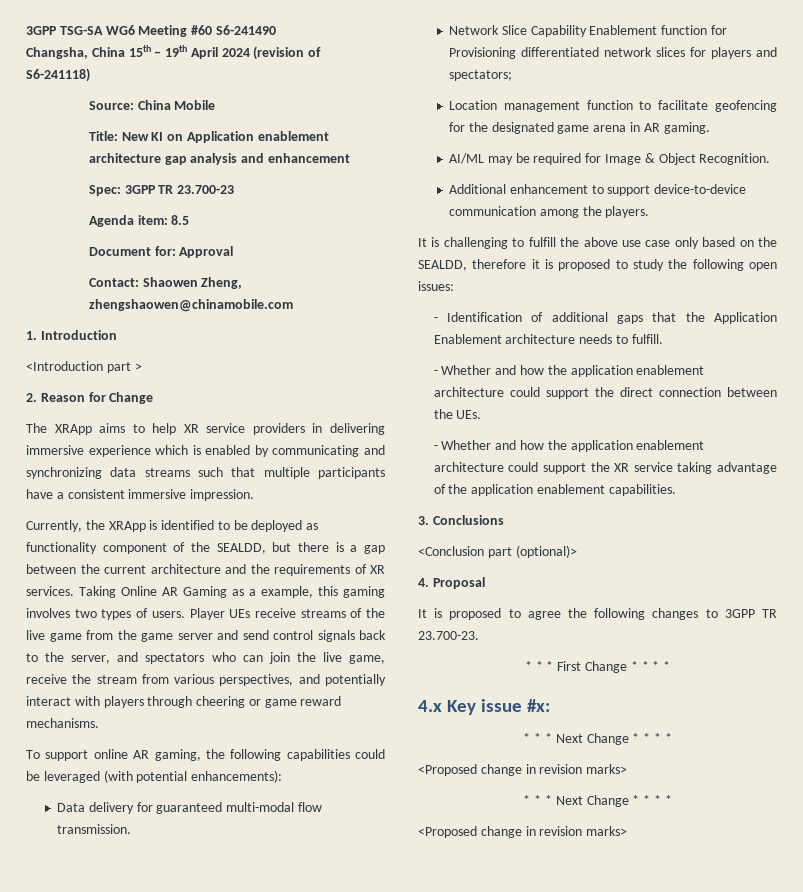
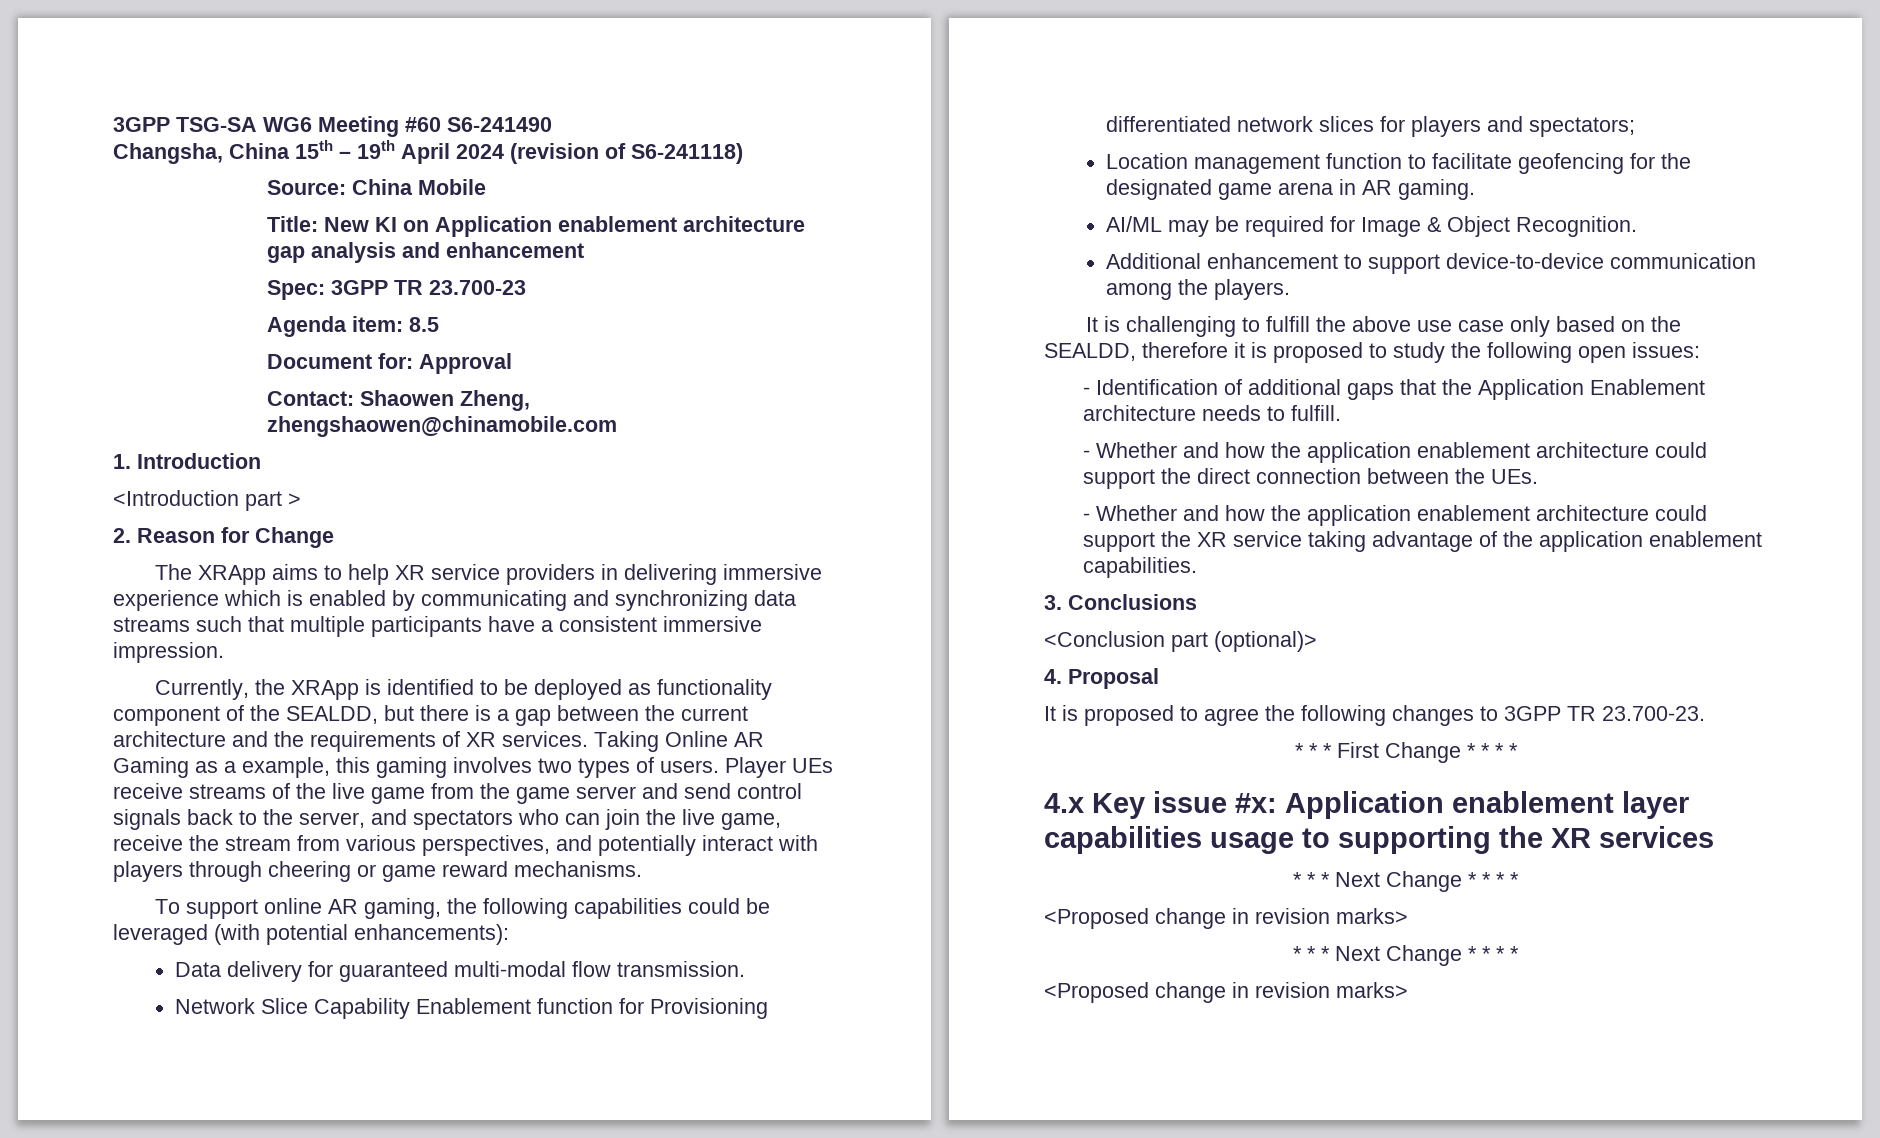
(551, 705) none -> [1285,791,1689,819] [1044,826,1714,854] Application enablement layer capabilities usage to supporting the XR services

